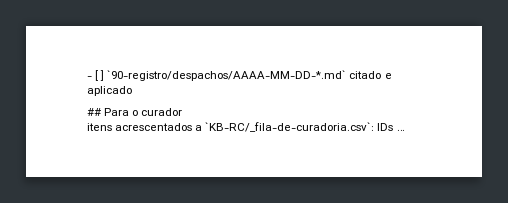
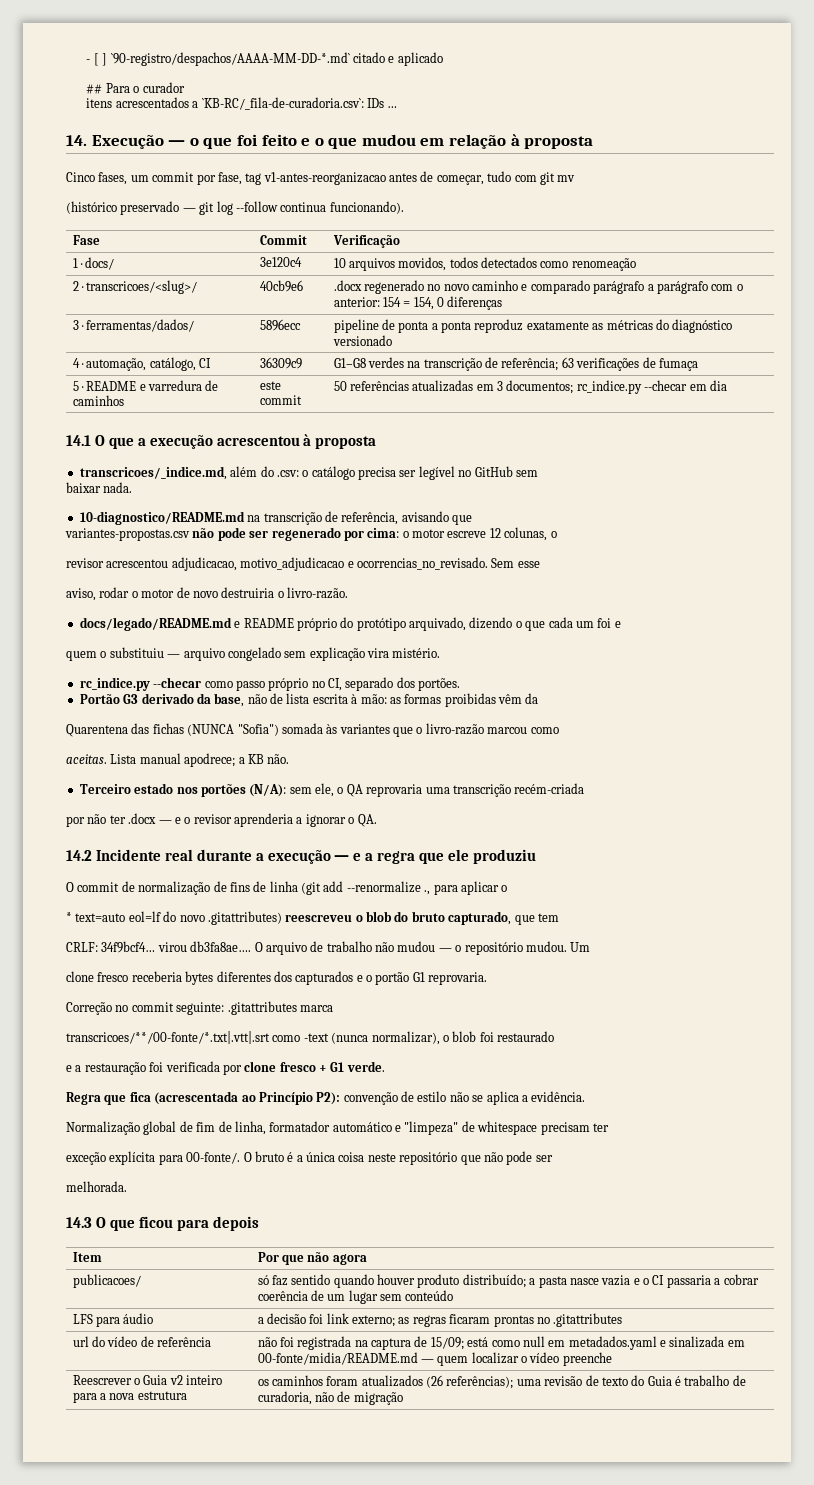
(405, 130) none -> [66,134,594,149] [66,171,576,185] [66,201,404,215] [72,235,100,245] [259,235,307,245] [332,235,400,248] [72,257,115,270] [259,257,302,267] [333,257,636,271] [72,280,198,294] [259,280,303,292] [333,280,743,294] [333,296,503,310] [72,319,195,332] [259,319,301,331] [333,319,733,333] [332,335,392,346] [72,357,212,371] [259,357,302,369] [333,357,698,371] [72,380,219,391] [72,395,124,406] [259,381,281,390] [259,395,302,405] [333,380,727,394] [66,434,377,449] [79,466,538,480] [66,482,133,493] [79,511,472,525] [65,527,557,541] [66,557,540,571] [66,587,348,601] [79,617,621,631] [66,647,441,661] [79,677,461,691] [79,693,539,707] [66,723,559,737] [66,753,290,767] [79,783,585,797] [66,813,377,827] [66,849,536,864] [66,881,508,895] [66,911,559,925] [66,941,591,955] [66,971,488,985] [66,1001,333,1015] [66,1031,554,1045] [66,1061,385,1075] [66,1091,586,1105] [66,1121,609,1135] [66,1151,553,1165] [66,1181,127,1192] [66,1216,259,1231] [72,1252,102,1262] [257,1252,367,1265] [72,1274,141,1288] [257,1274,759,1288] [257,1290,454,1304] [72,1313,154,1327] [257,1313,623,1327] [72,1336,212,1347] [257,1336,745,1350] [257,1352,612,1366] [72,1375,223,1385] [72,1391,187,1403] [257,1375,746,1389] [257,1391,403,1405] // 14. Execução — o que foi feito e o que mudou em relação à proposta // Cinco fases, um commit por fase, tag v1-antes-reorganizacao antes de começar, tudo com git mv // (histórico preservado — git log --follow continua funcionando). // Fase | Commit | Verificação // 1 · docs/ | 3e120c4 | 10 arquivos movidos, todos detectados como renomeação // 2 · transcricoes/<slug>/ | 40cb9e6 | .docx regenerado no novo caminho e comparado parágrafo a parágrafo com o anterior: 154 = 154, 0 diferenças // 3 · ferramentas/dados/ | 5896ecc | pipeline de ponta a ponta reproduz exatamente as métricas do diagnóstico versionado // 4 · automação, catálogo, CI | 36309c9 | G1–G8 verdes na transcrição de referência; 63 verificações de fumaça // 5 · README e varredura de caminhos | este commit | 50 referências atualizadas em 3 documentos; rc_indice.py --checar em dia // 14.1 O que a execução acrescentou à proposta // transcricoes/_indice.md, além do .csv: o catálogo precisa ser legível no GitHub sem // baixar nada. // 10-diagnostico/README.md na transcrição de referência, avisando que // variantes-propostas.csv não pode ser regenerado por cima: o motor escreve 12 colunas, o // revisor acrescentou adjudicacao, motivo_adjudicacao e ocorrencias_no_revisado. Sem esse // aviso, rodar o motor de novo destruiria o livro-razão. // docs/legado/README.md e README próprio do protótipo arquivado, dizendo o que cada um foi e // quem o substituiu — arquivo congelado sem explicação vira mistério. // rc_indice.py --checar como passo próprio no CI, separado dos portões. // Portão G3 derivado da base, não de lista escrita à mão: as formas proibidas vêm da // Quarentena das fichas (NUNCA "Sofia") somada às variantes que o livro-razão marcou como // aceitas. Lista manual apodrece; a KB não. // Terceiro estado nos portões (N/A): sem ele, o QA reprovaria uma transcrição recém-criada // por não ter .docx — e o revisor aprenderia a ignorar o QA. // 14.2 Incidente real durante a execução — e a regra que ele produziu // O commit de normalização de fins de linha (git add --renormalize ., para aplicar o // * text=auto eol=lf do novo .gitattributes) reescreveu o blob do bruto capturado, que tem // CRLF: 34f9bcf4… virou db3fa8ae…. O arquivo de trabalho não mudou — o repositório mudou. Um // clone fresco receberia bytes diferentes dos capturados e o portão G1 reprovaria. // Correção no commit seguinte: .gitattributes marca // transcricoes/**/00-fonte/*.txt|.vtt|.srt como -text (nunca normalizar), o blob foi restaurado // e a restauração foi verificada por clone fresco + G1 verde. // Regra que fica (acrescentada ao Princípio P2): convenção de estilo não se aplica a evidência. // Normalização global de fim de linha, formatador automático e "limpeza" de whitespace precisam ter // exceção explícita para 00-fonte/. O bruto é a única coisa neste repositório que não pode ser // melhorada. // 14.3 O que ficou para depois // Item | Por que não agora // publicacoes/ | só faz sentido quando houver produto distribuído; a pasta nasce vazia e o CI passaria a cobrar coerência de um lugar sem conteúdo // LFS para áudio | a decisão foi link externo; as regras ficaram prontas no .gitattributes // url do vídeo de referência | não foi registrada na captura de 15/09; está como null em metadados.yaml e sinalizada em 00-fonte/midia/README.md — quem localizar o vídeo preenche // Reescrever o Guia v2 inteiro para a nova estrutura | os caminhos foram atualizados (26 referências); uma revisão de texto do Guia é trabalho de curadoria, não de migração

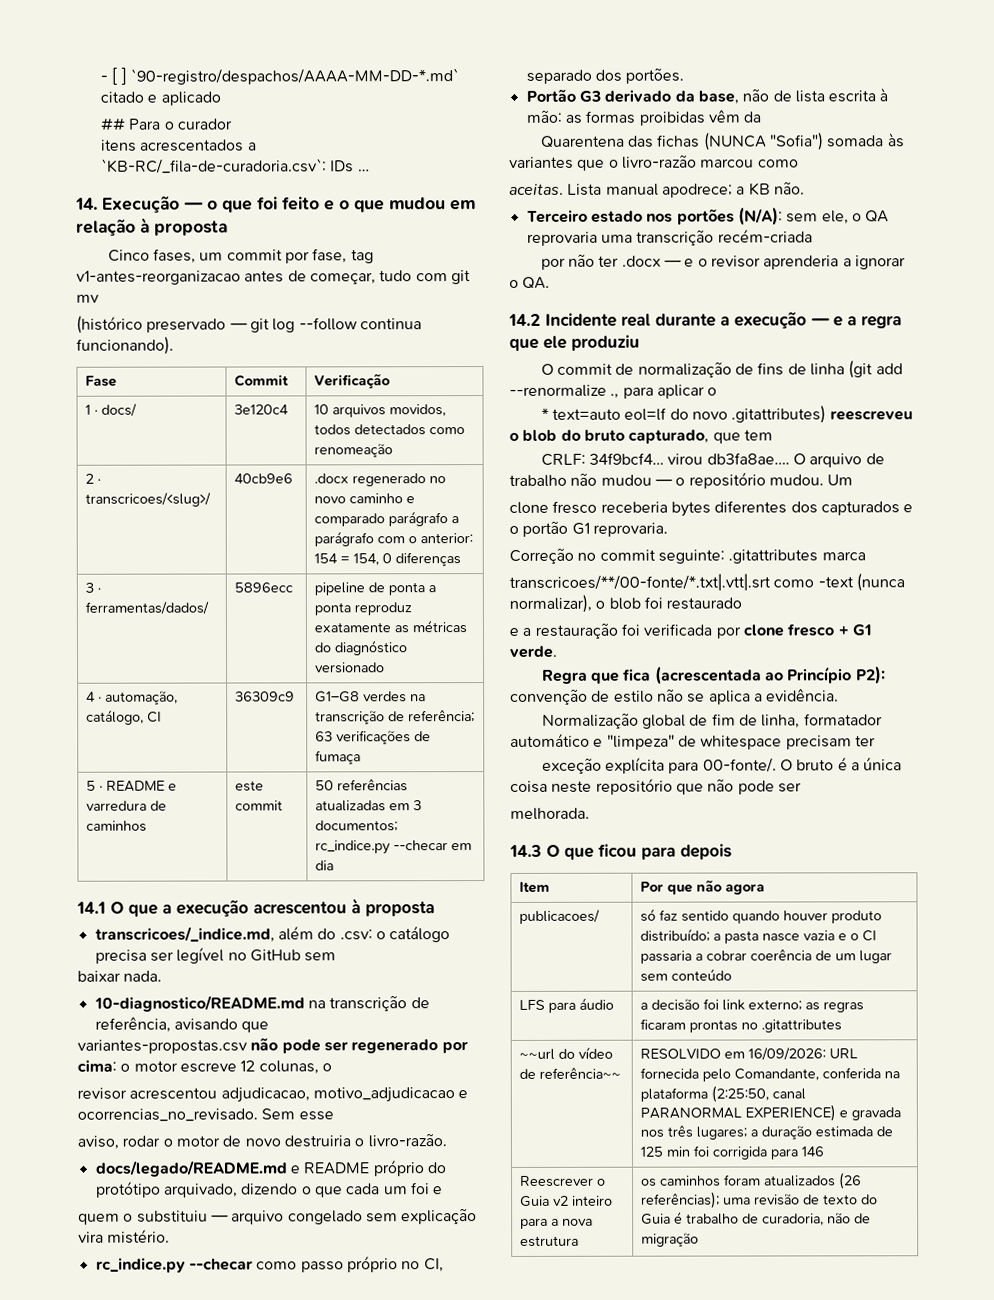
[72,1336,89,1347] url -> [519,1048,556,1060] ~~url
[157,1337,212,1347] [257,1336,745,1350] [257,1352,612,1366] referência | não foi registrada na captura de 15/09; está como null em metadados.yaml e sinalizada em 00-fonte/midia/README.md — quem localizar o vídeo preenche -> [539,1067,622,1079] [640,1047,859,1061] [640,1067,901,1082] [640,1085,807,1103] [640,1104,902,1122] [640,1125,894,1140] [640,1145,825,1160] referência~~ | RESOLVIDO em 16/09/2026: URL fornecida pelo Comandante, conferida na plataforma (2:25:50, canal PARANORMAL EXPERIENCE) e gravada nos três lugares; a duração estimada de 125 min foi corrigida para 146

